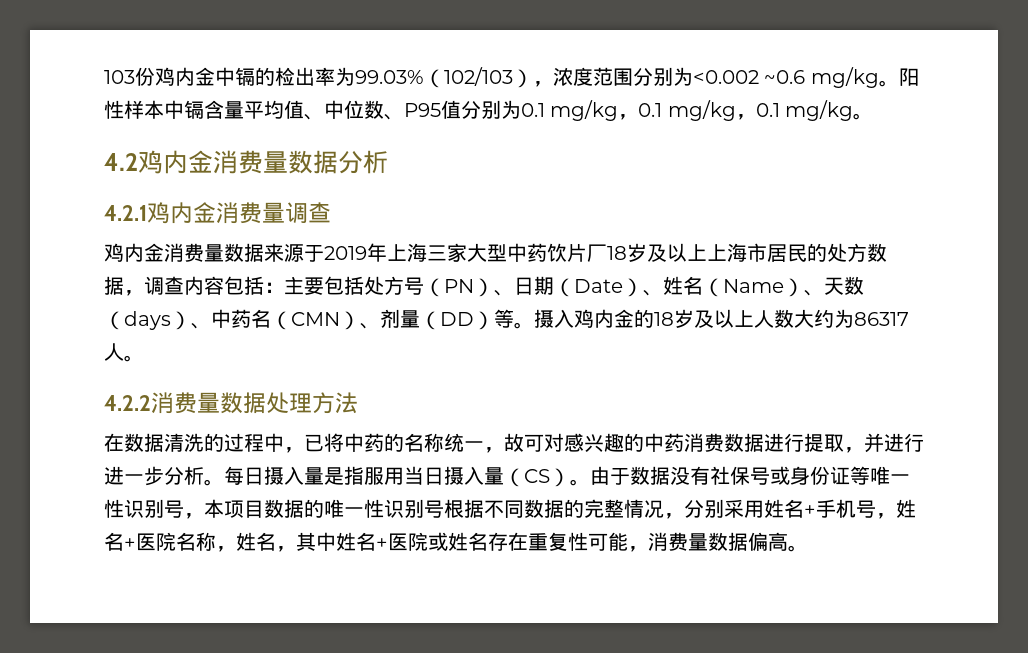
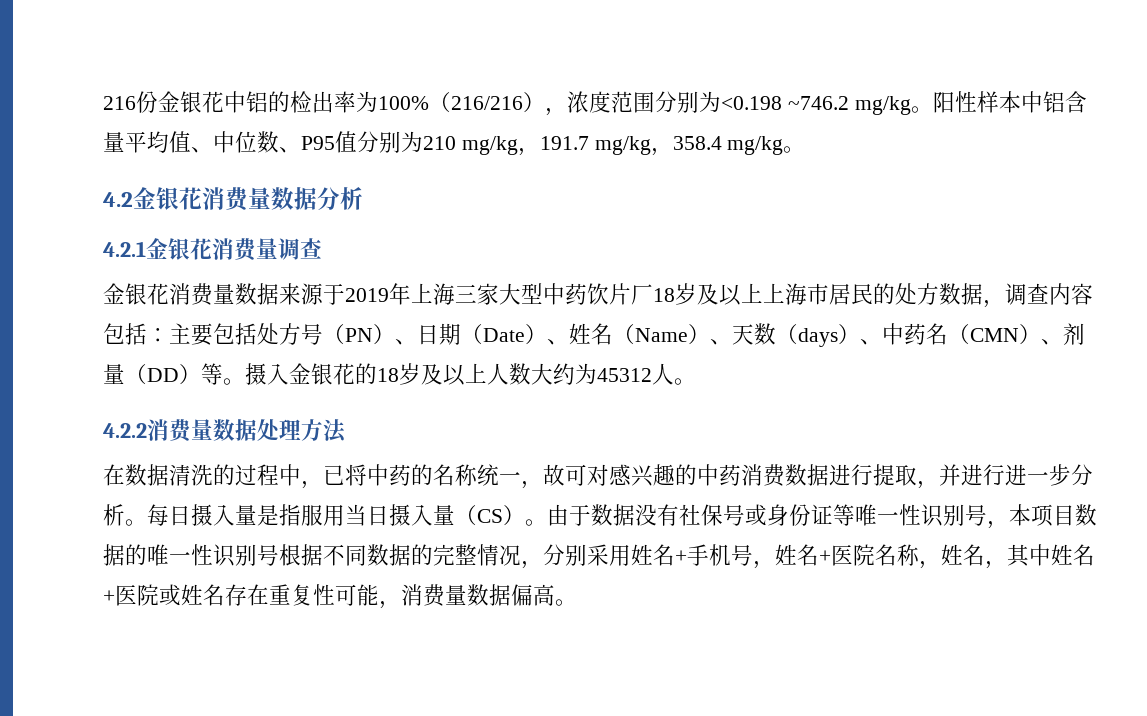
[104,67,513,88] 103份鸡内金中镉的检出率为99.03%（102/103 -> [103,91,523,113] 216份金银花中铝的检出率为100%（216/216
[693,70,806,84] <0.002 ~0.6 -> [721,96,849,110] <0.198 ~746.2
[184,100,204,119] 镉 -> [1042,91,1065,113] 铝
[521,100,780,121] 0.1 mg/kg，0.1 mg/kg，0.1 -> [423,136,722,156] 210 mg/kg，191.7 mg/kg，358.4
[138,150,213,174] 鸡内金 -> [133,187,202,210] 金银花
[147,202,216,224] 鸡内金 -> [146,238,212,260] 金银花
[104,243,164,262] 鸡内金 -> [103,283,169,305] 金银花
[574,309,634,328] 鸡内金 -> [289,363,355,385] 金银花
[854,312,909,326] 86317 -> [597,368,652,382] 45312

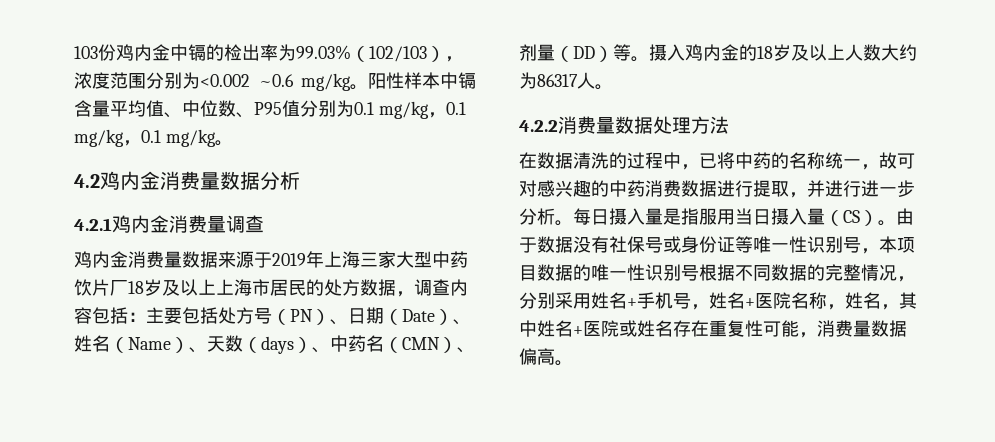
[103,91,523,113] 216份金银花中铝的检出率为100%（216/216 -> [74,44,427,62] 103份鸡内金中镉的检出率为99.03%（102/103
[721,96,849,110] <0.198 ~746.2 -> [200,74,294,87] <0.002 ~0.6
[1042,91,1065,113] 铝 -> [458,72,476,89] 镉
[423,136,722,156] 210 mg/kg，191.7 mg/kg，358.4 -> [354,101,466,119] [74,129,161,147] 0.1 mg/kg，0.1 mg/kg，0.1
[133,187,202,210] 金银花 -> [100,171,160,190] 鸡内金
[146,238,212,260] 金银花 -> [112,215,169,233] 鸡内金
[103,283,169,305] 金银花 -> [74,251,128,268] 鸡内金
[289,363,355,385] 金银花 -> [685,44,739,61] 鸡内金
[597,368,652,382] 45312 -> [537,74,578,87] 86317

